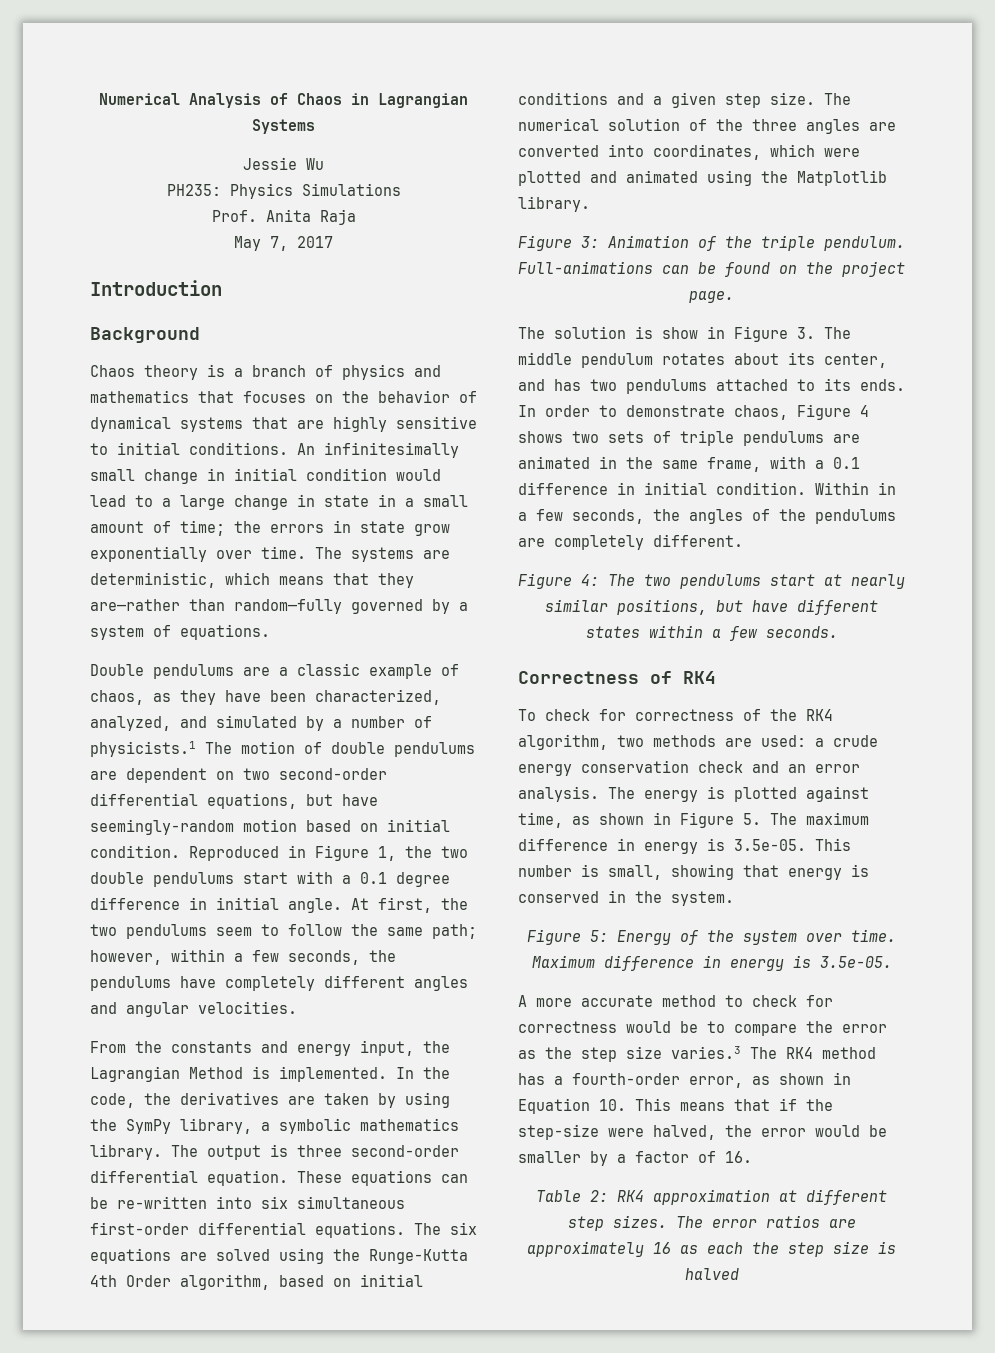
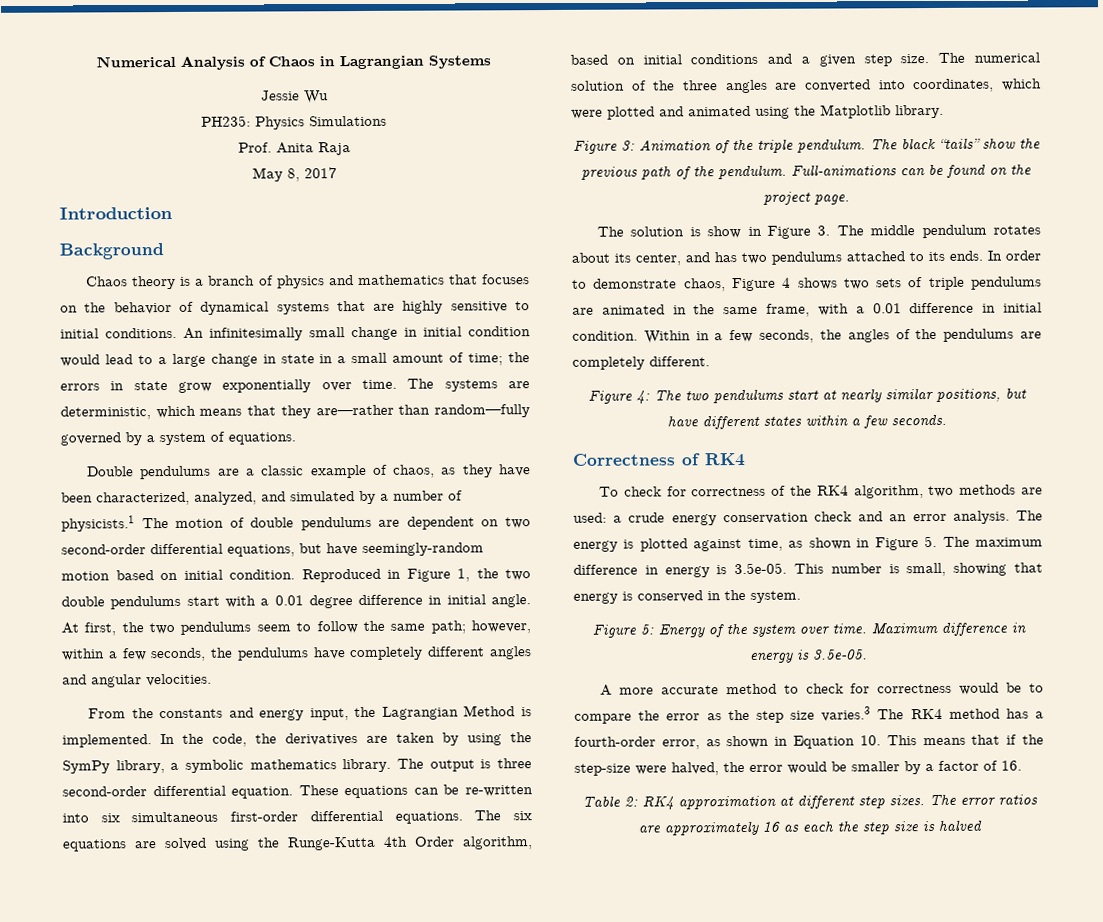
[270,236,288,251] 7, -> [286,168,300,182] 8,
[360,872,387,884] 0.1 -> [274,595,304,606] 0.01
(905, 243) none -> [869,137,1041,150] [581,164,787,180] The black “tails” show the previous path of the pendulum.
[833,457,860,469] 0.1 -> [872,303,902,314] 0.01

